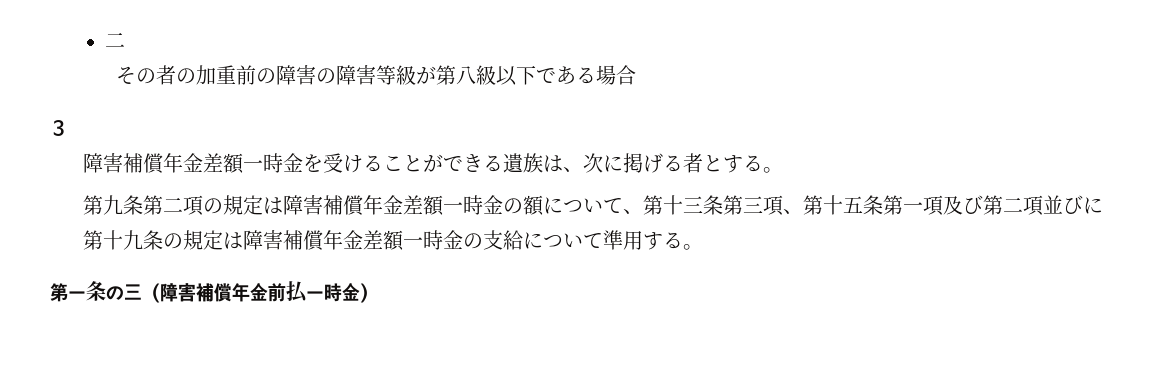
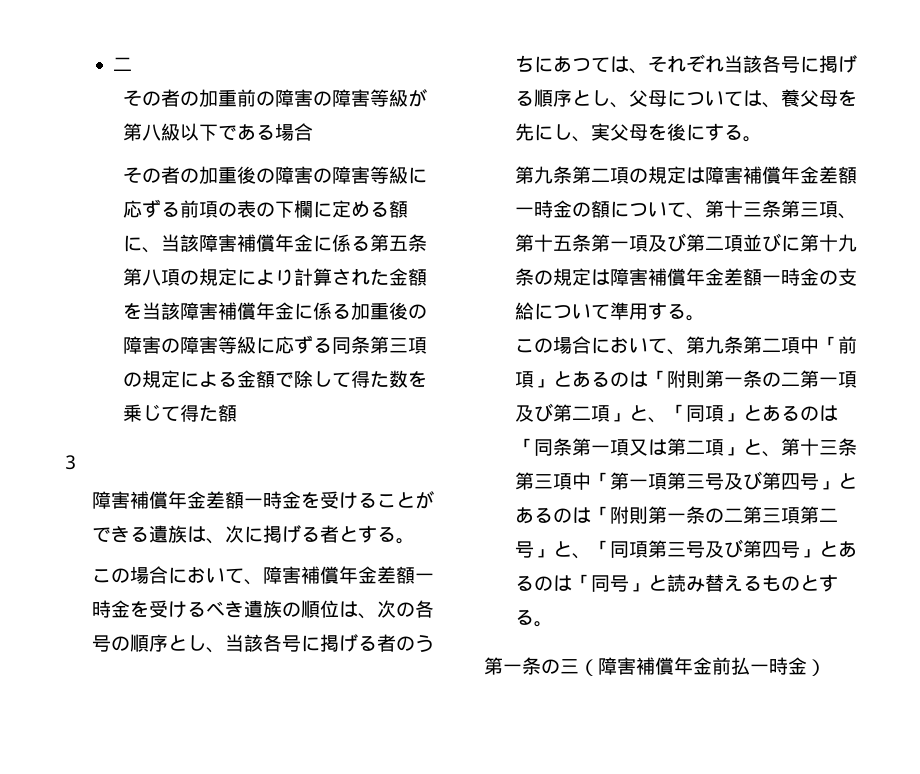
(637, 75) none -> [123,166,428,184] [123,199,409,218] [123,234,428,253] [123,268,428,286] [123,302,428,320] [123,335,428,354] [123,370,428,388] [123,404,238,422] // その者の加重後の障害の障害等級に応ずる前項の表の下欄に定める額に、当該障害補償年金に係る第五条第八項の規定により計算された金額を当該障害補償年金に係る加重後の障害の障害等級に応ずる同条第三項の規定による金額で除して得た数を乗じて得た額
(784, 170) none -> [92,566,435,585] [92,600,435,619] [92,634,435,653] [515,54,858,74] [515,89,858,108] [515,123,763,142] // この場合において、障害補償年金差額一時金を受けるべき遺族の順位は、次の各号の順序とし、当該各号に掲げる者のうちにあつては、それぞれ当該各号に掲げる順序とし、父母については、養父母を先にし、実父母を後にする。
(704, 247) none -> [515,336,858,355] [515,370,858,388] [515,403,839,423] [515,438,858,457] [515,471,858,490] [515,506,839,524] [515,539,858,559] [515,574,839,592] [515,609,554,627] // この場合において、第九条第二項中「前項」とあるのは「附則第一条の二第一項及び第二項」と、「同項」とあるのは「同条第一項又は第二項」と、第十三条第三項中「第一項第三号及び第四号」とあるのは「附則第一条の二第三項第二号」と、「同項第三号及び第四号」とあるのは「同号」と読み替えるものとする。

